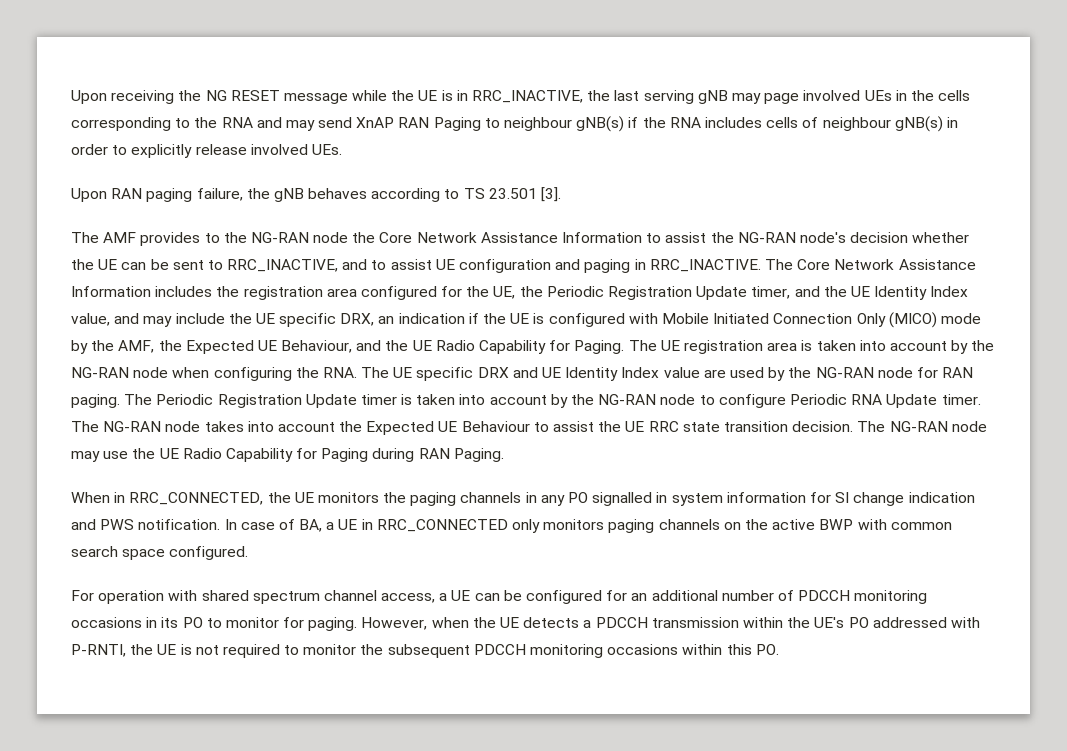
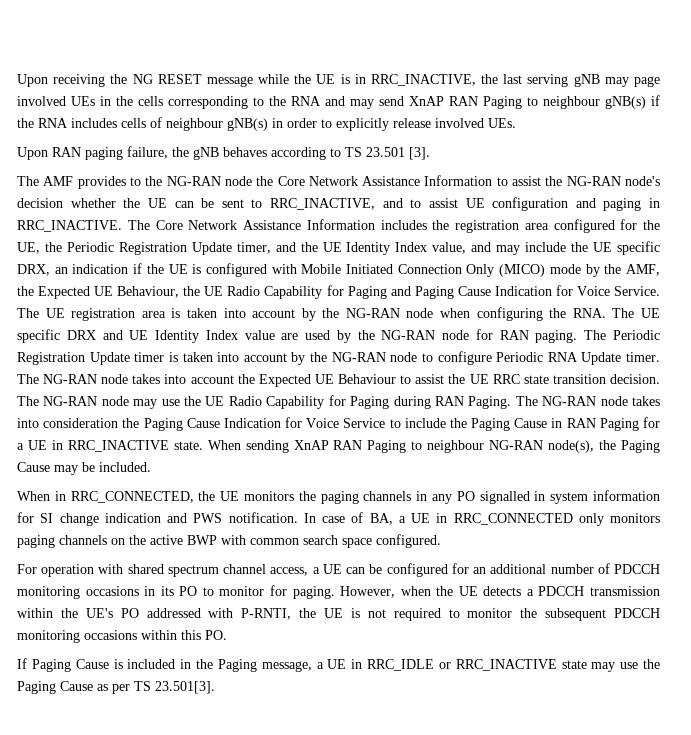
[356,340,625,354] and the UE Radio Capability for Paging. -> [183,285,660,299] the UE Radio Capability for Paging and Paging Cause Indication for Voice Service.
(504, 455) none -> [515,396,660,406] [17,417,660,431] [17,440,660,453] [17,462,151,475] The NG-RAN node takes into consideration the Paging Cause Indication for Voice Service to include the Paging Cause in RAN Paging for a UE in RRC_INACTIVE state. When sending XnAP RAN Paging to neighbour NG-RAN node(s), the Paging Cause may be included.
(779, 649) none -> [17,658,660,672] [17,681,215,694] // If Paging Cause is included in the Paging message, a UE in RRC_IDLE or RRC_INACTIVE state may use the Paging Cause as per TS 23.501[3].

